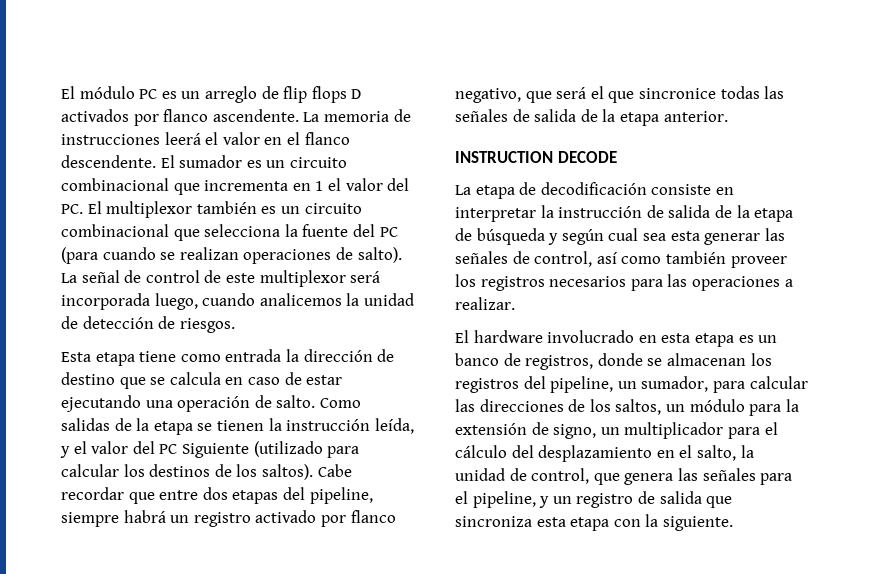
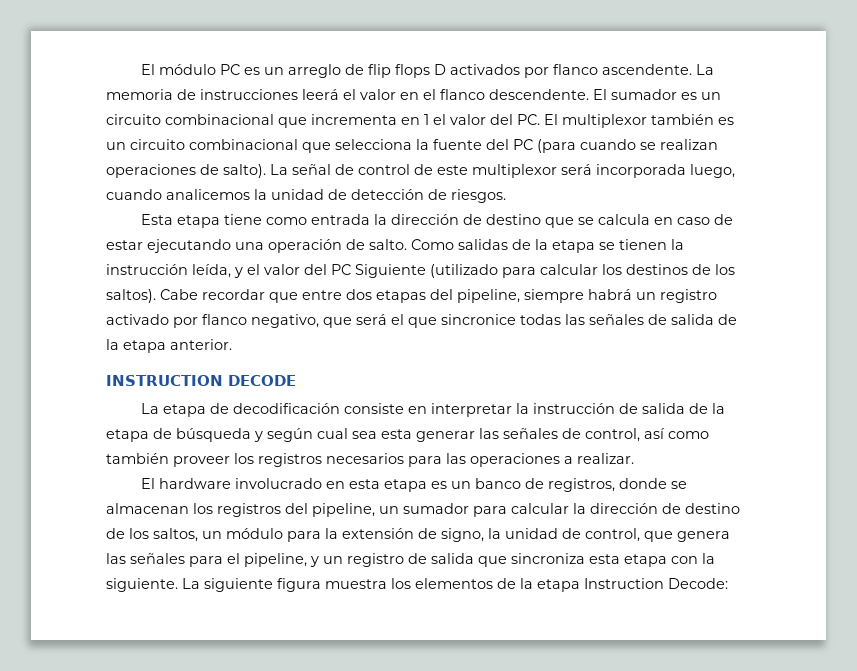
[641,376,808,393] [455,399,564,412] sumador, para calcular las direcciones -> [403,503,740,517] sumador para calcular la dirección de destino
[600,422,778,439] [455,445,736,462] un multiplicador para el cálculo del desplazamiento en el salto, -> (484, 535) none
(733, 523) none -> [182,578,728,592] La siguiente figura muestra los elementos de la etapa Instruction Decode:

